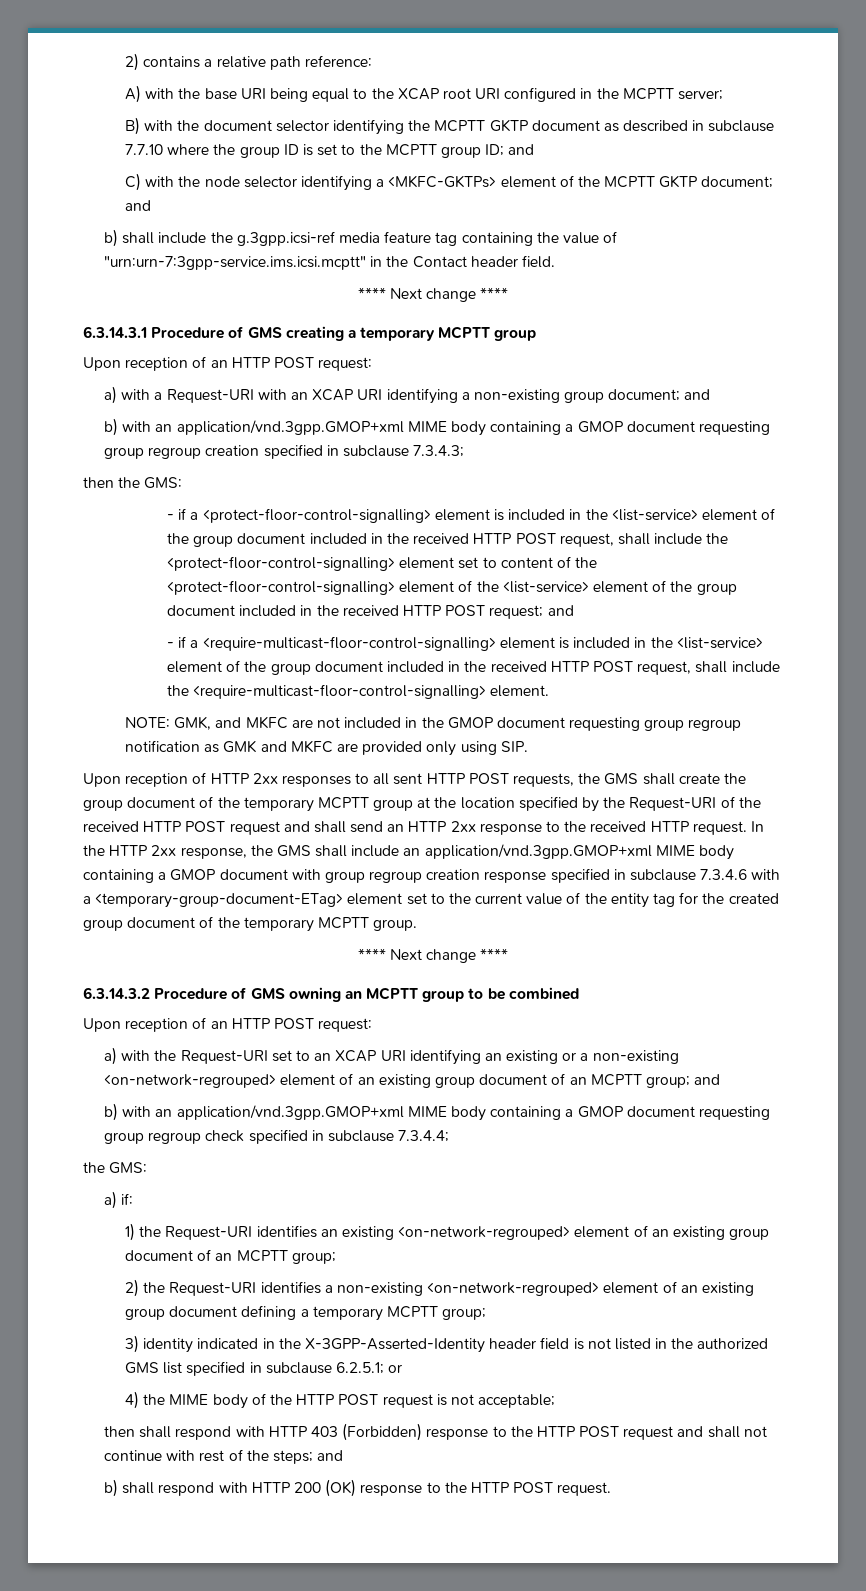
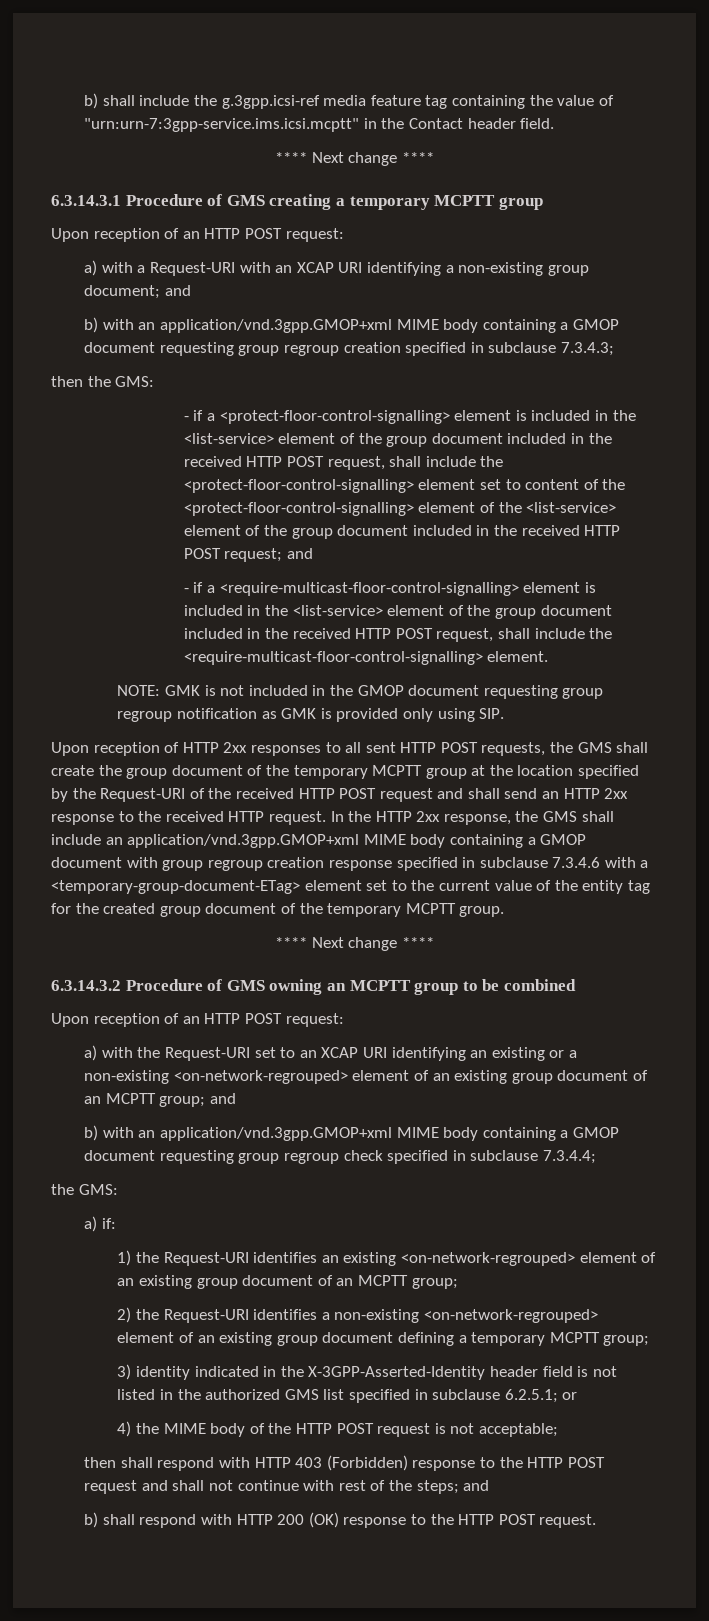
[125,53,372,71] [125,85,724,103] [125,117,775,135] [125,144,535,158] [125,173,774,191] [125,200,152,211] 2) contains a relative path reference: // A) with the base URI being equal to the XCAP root URI configured in the MCPTT server; // B) with the document selector identifying the MCPTT GKTP document as described in subclause 7.7.10 where the group ID is set to the MCPTT group ID; and // C) with the node selector identifying a <MKFC-GKTPs> element of the MCPTT GKTP document; and // -> (84, 101) none
[174,716,313,730] GMK, and MKFC are -> [164,685,216,696] GMK is
[260,740,358,753] and MKFC are -> [320,708,332,719] is

